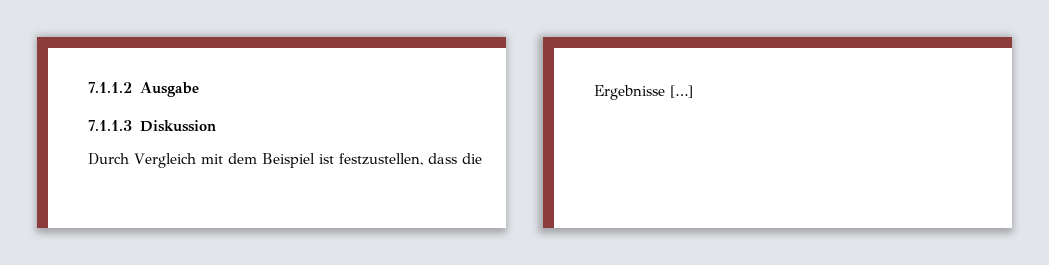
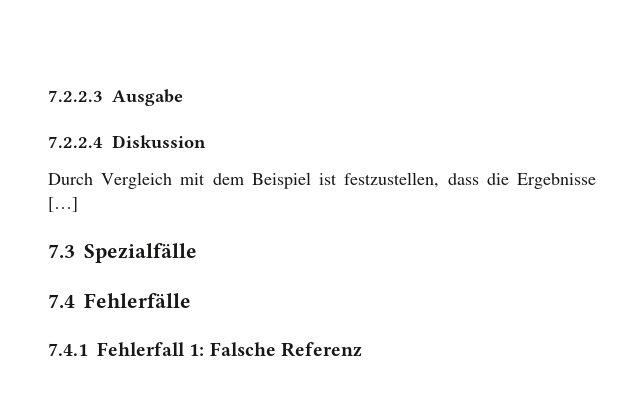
[88,82,132,93] 7.1.1.2 -> [48,90,103,102] 7.2.2.3
[88,120,132,131] 7.1.1.3 -> [48,136,103,148] 7.2.2.4
(693, 91) none -> [48,243,197,263] [48,293,191,308] [48,342,362,357] // 7.3 Spezialfälle // 7.4 Fehlerfälle // 7.4.1 Fehlerfall 1: Falsche Referenz

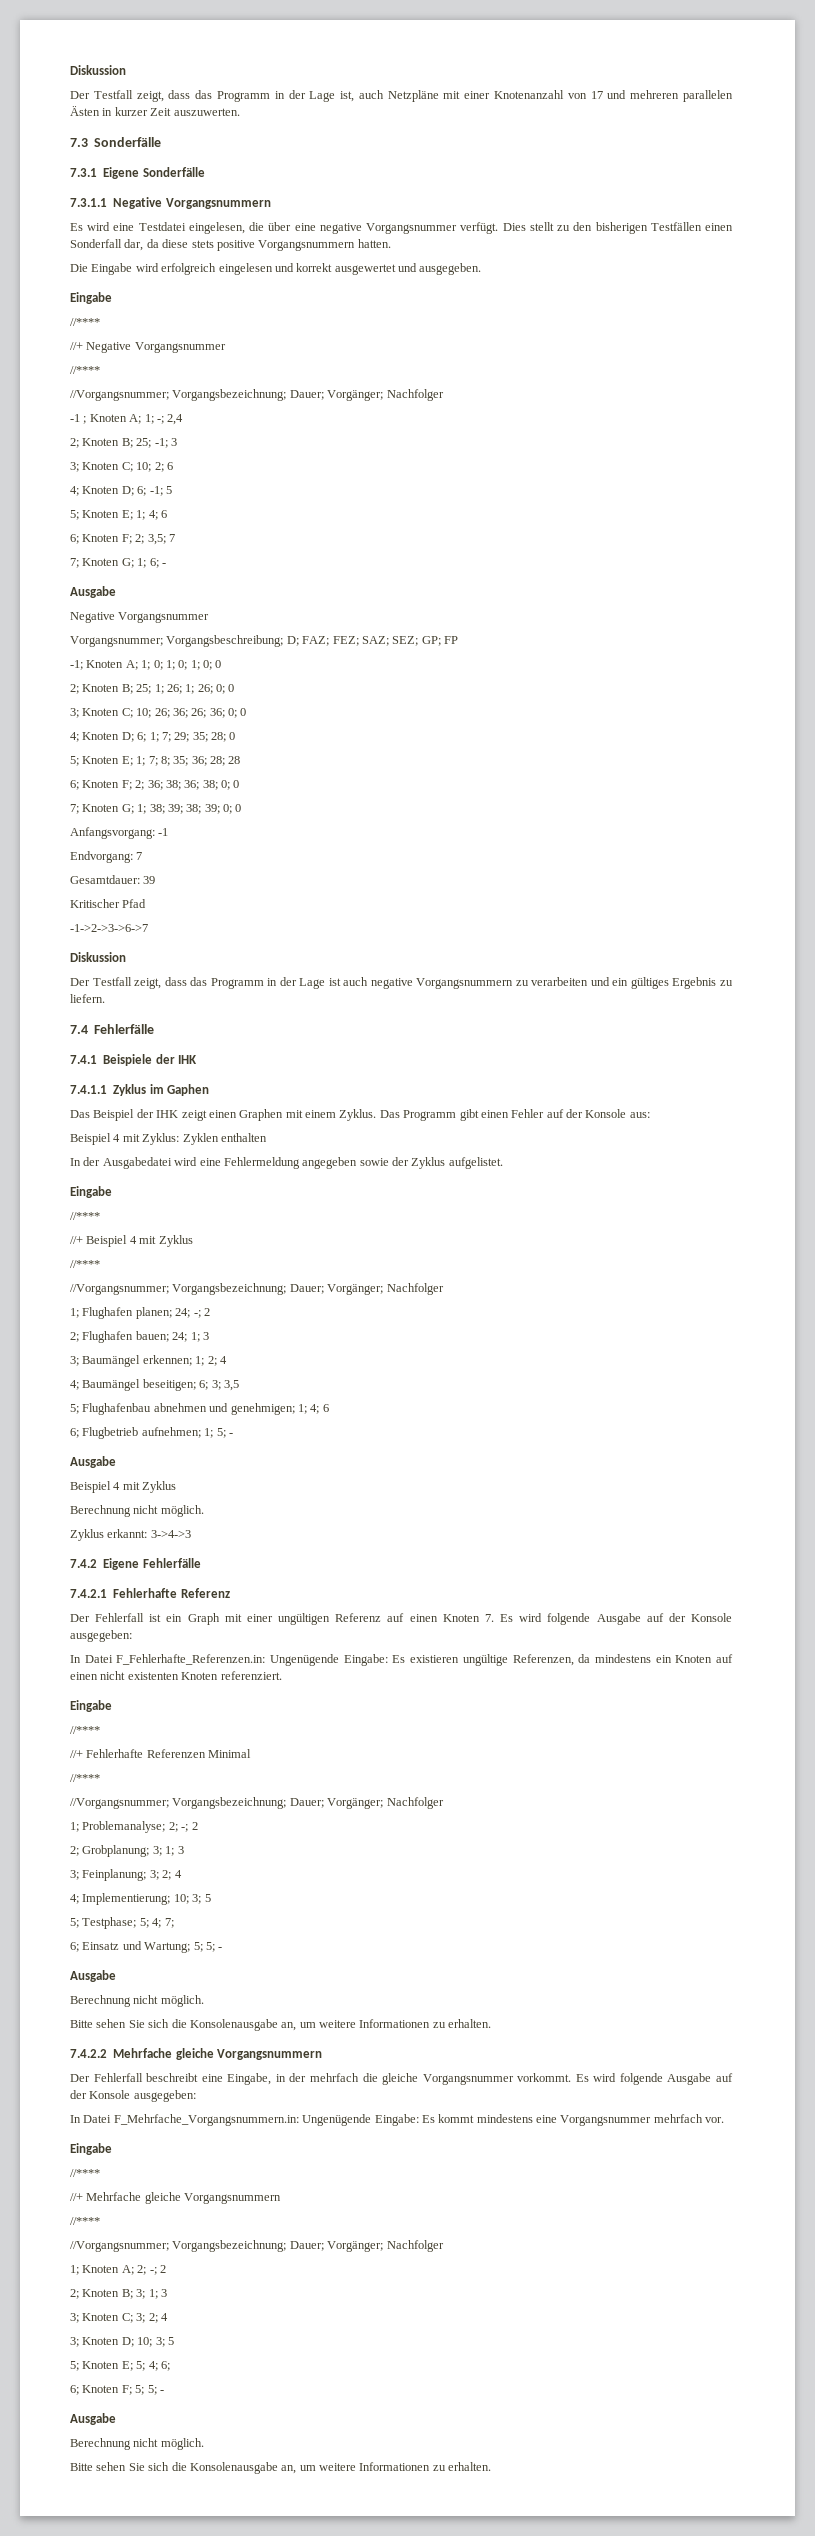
[48,89,183,106] [48,135,206,149] [48,172,596,189] [48,197,78,212] [48,243,197,263] [48,293,191,308] [48,342,362,357] 7.2.2.3 Ausgabe // 7.2.2.4 Diskussion // Durch Vergleich mit dem Beispiel ist festzustellen, dass die Ergebnisse […] // 7.3 Spezialfälle // 7.4 Fehlerfälle // 7.4.1 Fehlerfall 1: Falsche Referenz -> [70,65,126,75] [70,90,733,102] [70,106,240,116] [70,137,162,147] [70,167,205,179] [70,197,271,209] [70,222,734,234] [70,239,391,251] [70,263,482,275] [70,292,112,304] [70,318,100,326] [70,342,226,353] [70,366,100,374] [70,389,444,401] [70,414,184,425] [70,438,177,448] [70,462,173,472] [70,486,172,496] [70,510,167,520] [70,534,175,545] [70,558,166,568] [70,586,116,598] [70,612,210,623] [70,635,458,647] [70,660,222,670] [70,684,235,694] [70,708,247,718] [70,732,236,742] [70,756,241,766] [70,780,240,790] [70,804,242,814] [70,827,169,839] [70,851,143,863] [70,875,156,884] [70,899,147,908] [70,924,148,932] [70,952,126,962] [70,977,733,989] [70,994,105,1003] [70,1024,155,1034] [70,1054,198,1066] [70,1084,209,1096] [70,1109,650,1121] [70,1133,267,1145] [70,1157,503,1169] [70,1186,112,1198] [70,1212,100,1220] [70,1235,193,1247] [70,1260,100,1268] [70,1283,444,1295] [70,1307,210,1319] [70,1331,209,1343] [70,1355,227,1367] [70,1379,239,1391] [70,1403,329,1415] [70,1427,233,1439] [70,1456,116,1468] [70,1481,177,1493] [70,1505,204,1517] [70,1529,191,1541] [70,1558,201,1570] [70,1588,230,1598] [70,1613,732,1625] [70,1630,132,1642] [70,1654,734,1666] [70,1671,282,1680] [70,1700,112,1712] [70,1726,100,1734] [70,1749,252,1758] [70,1774,100,1782] [70,1797,444,1809] [70,1821,198,1833] [70,1845,184,1857] [70,1869,182,1881] [70,1893,211,1905] [70,1917,174,1929] [70,1941,223,1953] [70,1970,116,1982] [70,1995,204,2007] [70,2019,492,2031] [70,2048,322,2060] [70,2073,733,2085] [70,2090,196,2102] [70,2114,725,2126] [70,2143,112,2155] [70,2169,100,2177] [70,2192,282,2204] [70,2217,100,2225] [70,2240,444,2252] [70,2265,166,2275] [70,2289,167,2299] [70,2313,168,2323] [70,2337,174,2347] [70,2361,170,2371] [70,2385,164,2395] [70,2413,116,2425] [70,2438,204,2450] [70,2462,492,2474] Diskussion // Der Testfall zeigt, dass das Programm in der Lage ist, auch Netzpläne mit einer Knotenanzahl von 17 und mehreren parallelen Ästen in kurzer Zeit auszuwerten. // 7.3 Sonderfälle // 7.3.1 Eigene Sonderfälle // 7.3.1.1 Negative Vorgangsnummern // Es wird eine Testdatei eingelesen, die über eine negative Vorgangsnummer verfügt. Dies stellt zu den bisherigen Testfällen einen Sonderfall dar, da diese stets positive Vorgangsnummern hatten. // Die Eingabe wird erfolgreich eingelesen und korrekt ausgewertet und ausgegeben. // Eingabe // //**** // //+ Negative Vorgangsnummer // //**** // //Vorgangsnummer; Vorgangsbezeichnung; Dauer; Vorgänger; Nachfolger // -1 ; Knoten A; 1; -; 2,4 // 2; Knoten B; 25; -1; 3 // 3; Knoten C; 10; 2; 6 // 4; Knoten D; 6; -1; 5 // 5; Knoten E; 1; 4; 6 // 6; Knoten F; 2; 3,5; 7 // 7; Knoten G; 1; 6; - // Ausgabe // Negative Vorgangsnummer // Vorgangsnummer; Vorgangsbeschreibung; D; FAZ; FEZ; SAZ; SEZ; GP; FP // -1; Knoten A; 1; 0; 1; 0; 1; 0; 0 // 2; Knoten B; 25; 1; 26; 1; 26; 0; 0 // 3; Knoten C; 10; 26; 36; 26; 36; 0; 0 // 4; Knoten D; 6; 1; 7; 29; 35; 28; 0 // 5; Knoten E; 1; 7; 8; 35; 36; 28; 28 // 6; Knoten F; 2; 36; 38; 36; 38; 0; 0 // 7; Knoten G; 1; 38; 39; 38; 39; 0; 0 // Anfangsvorgang: -1 // Endvorgang: 7 // Gesamtdauer: 39 // Kritischer Pfad // -1->2->3->6->7 // Diskussion // Der Testfall zeigt, dass das Programm in der Lage ist auch negative Vorgangsnummern zu verarbeiten und ein gültiges Ergebnis zu liefern. // 7.4 Fehlerfälle // 7.4.1 Beispiele der IHK // 7.4.1.1 Zyklus im Gaphen // Das Beispiel der IHK zeigt einen Graphen mit einem Zyklus. Das Programm gibt einen Fehler auf der Konsole aus: // Beispiel 4 mit Zyklus: Zyklen enthalten // In der Ausgabedatei wird eine Fehlermeldung angegeben sowie der Zyklus aufgelistet. // Eingabe // //**** // //+ Beispiel 4 mit Zyklus // //**** // //Vorgangsnummer; Vorgangsbezeichnung; Dauer; Vorgänger; Nachfolger // 1; Flughafen planen; 24; -; 2 // 2; Flughafen bauen; 24; 1; 3 // 3; Baumängel erkennen; 1; 2; 4 // 4; Baumängel beseitigen; 6; 3; 3,5 // 5; Flughafenbau abnehmen und genehmigen; 1; 4; 6 // 6; Flugbetrieb aufnehmen; 1; 5; - // Ausgabe // Beispiel 4 mit Zyklus // Berechnung nicht möglich. // Zyklus erkannt: 3->4->3 // 7.4.2 Eigene Fehlerfälle // 7.4.2.1 Fehlerhafte Referenz // Der Fehlerfall ist ein Graph mit einer ungültigen Referenz auf einen Knoten 7. Es wird folgende Ausgabe auf der Konsole ausgegeben: // In Datei F_Fehlerhafte_Referenzen.in: Ungenügende Eingabe: Es existieren ungültige Referenzen, da mindestens ein Knoten auf einen nicht existenten Knoten referenziert. // Eingabe // //**** // //+ Fehlerhafte Referenzen Minimal // //**** // //Vorgangsnummer; Vorgangsbezeichnung; Dauer; Vorgänger; Nachfolger // 1; Problemanalyse; 2; -; 2 // 2; Grobplanung; 3; 1; 3 // 3; Feinplanung; 3; 2; 4 // 4; Implementierung; 10; 3; 5 // 5; Testphase; 5; 4; 7; // 6; Einsatz und Wartung; 5; 5; - // Ausgabe // Berechnung nicht möglich. // Bitte sehen Sie sich die Konsolenausgabe an, um weitere Informationen zu erhalten. // 7.4.2.2 Mehrfache gleiche Vorgangsnummern // Der Fehlerfall beschreibt eine Eingabe, in der mehrfach die gleiche Vorgangsnummer vorkommt. Es wird folgende Ausgabe auf der Konsole ausgegeben: // In Datei F_Mehrfache_Vorgangsnummern.in: Ungenügende Eingabe: Es kommt mindestens eine Vorgangsnummer mehrfach vor. // Eingabe // //**** // //+ Mehrfache gleiche Vorgangsnummern // //**** // //Vorgangsnummer; Vorgangsbezeichnung; Dauer; Vorgänger; Nachfolger // 1; Knoten A; 2; -; 2 // 2; Knoten B; 3; 1; 3 // 3; Knoten C; 3; 2; 4 // 3; Knoten D; 10; 3; 5 // 5; Knoten E; 5; 4; 6; // 6; Knoten F; 5; 5; - // Ausgabe // Berechnung nicht möglich. // Bitte sehen Sie sich die Konsolenausgabe an, um weitere Informationen zu erhalten.

